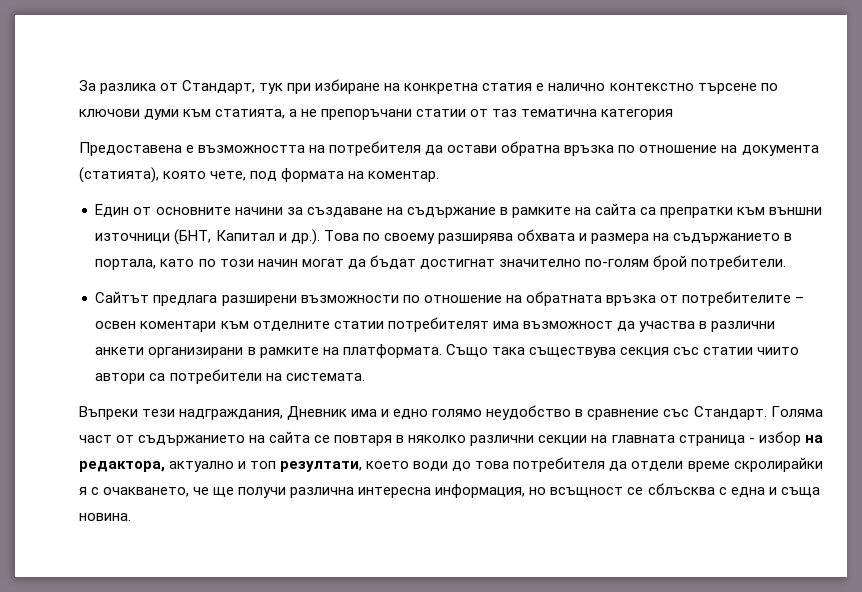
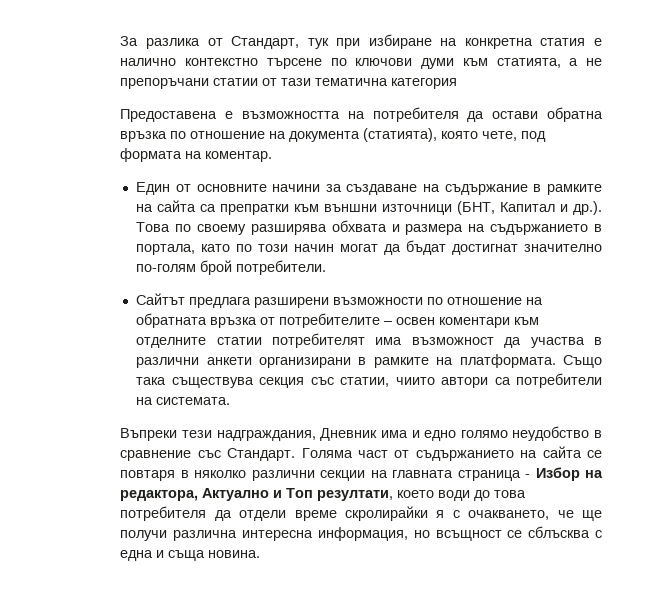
[492,109,518,117] таз -> [281,78,312,86] тази
[702,347,753,355] статии -> [340,377,390,387] статии,
[758,431,801,446] избор -> [535,467,580,481] Избор
[168,461,277,472] актуално и топ -> [202,488,314,501] Актуално и Топ

